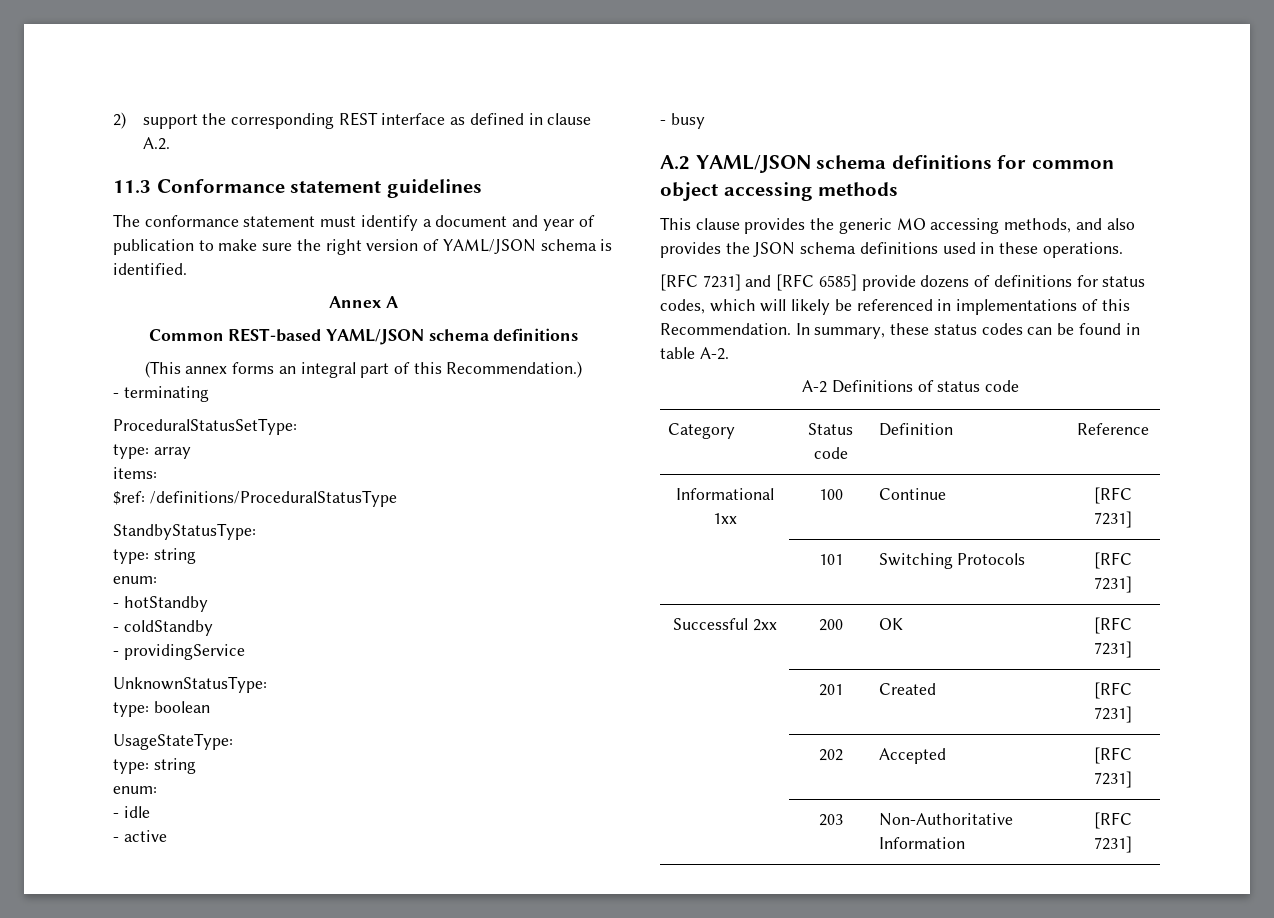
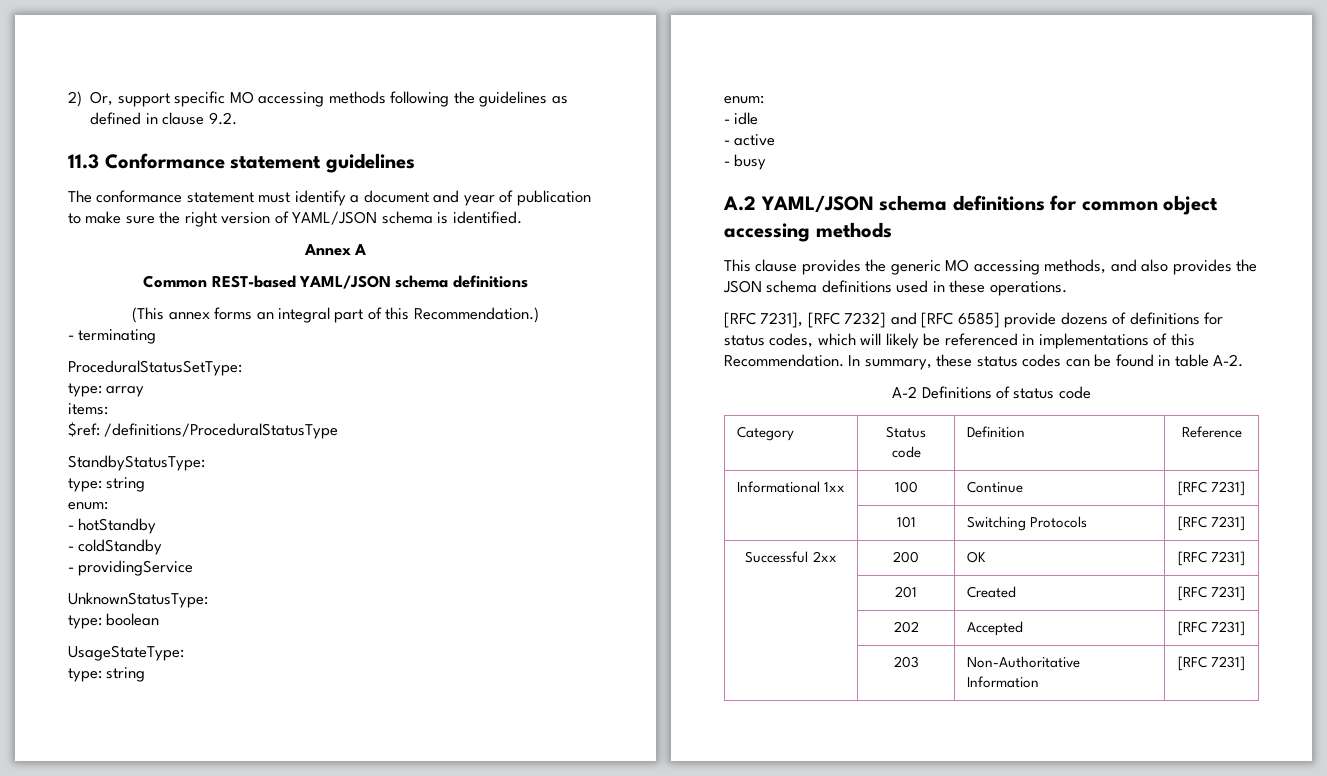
[142,112,446,129] support the corresponding REST interface -> [90,91,548,107] Or, support specific MO accessing methods following the guidelines
[142,137,170,150] A.2. -> [208,112,237,125] 9.2.
[702,274,741,291] 7231] -> [760,312,887,328] 7231], [RFC 7232]

